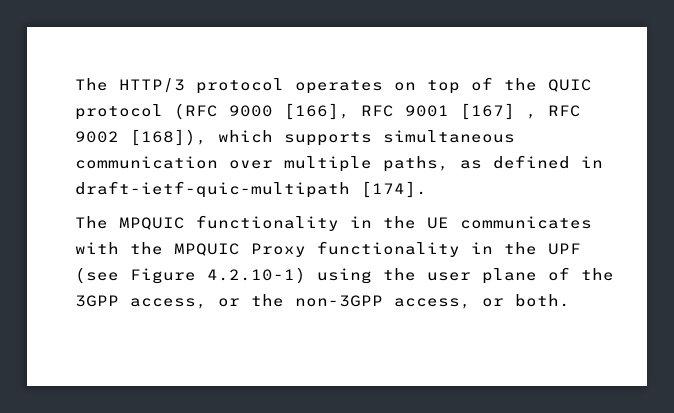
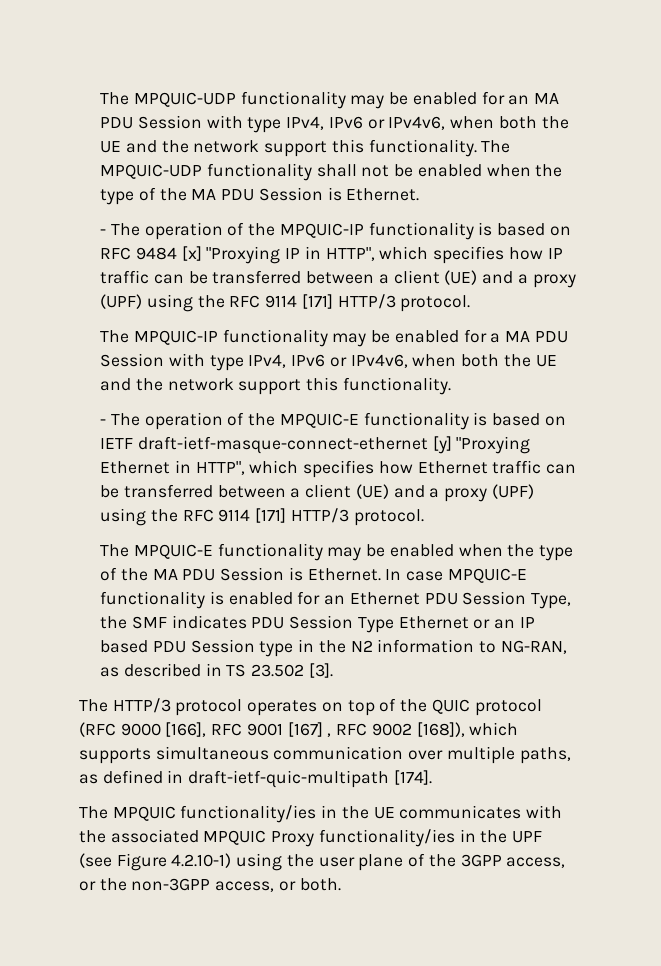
[75,78,108,91] The -> [100,91,560,109] [100,115,569,133] [100,139,511,157] [100,163,563,181] [100,187,420,205] [100,222,571,240] [100,246,563,264] [100,270,576,288] [100,294,471,312] [100,329,568,347] [100,353,557,371] [100,377,451,395] [100,412,566,430] [100,436,531,454] [100,460,577,478] [100,484,534,502] [100,508,424,526] [100,543,574,561] [100,567,527,583] [100,591,572,609] [100,615,535,633] [100,639,567,657] [100,663,333,678] [79,699,108,712] The MPQUIC-UDP functionality may be enabled for an MA PDU Session with type IPv4, IPv6 or IPv4v6, when both the UE and the network support this functionality. The MPQUIC-UDP functionality shall not be enabled when the type of the MA PDU Session is Ethernet. // - The operation of the MPQUIC-IP functionality is based on RFC 9484 [x] "Proxying IP in HTTP", which specifies how IP traffic can be transferred between a client (UE) and a proxy (UPF) using the RFC 9114 [171] HTTP/3 protocol. // The MPQUIC-IP functionality may be enabled for a MA PDU Session with type IPv4, IPv6 or IPv4v6, when both the UE and the network support this functionality. // - The operation of the MPQUIC-E functionality is based on IETF draft-ietf-masque-connect-ethernet [y] "Proxying Ethernet in HTTP", which specifies how Ethernet traffic can be transferred between a client (UE) and a proxy (UPF) using the RFC 9114 [171] HTTP/3 protocol. // The MPQUIC-E functionality may be enabled when the type of the MA PDU Session is Ethernet. In case MPQUIC-E functionality is enabled for an Ethernet PDU Session Type, the SMF indicates PDU Session Type Ethernet or an IP based PDU Session type in the N2 information to NG-RAN, as described in TS 23.502 [3]. // The
[196,215,339,231] functionality -> [180,805,317,823] functionality/ies
(163, 248) none -> [110,829,199,843] associated
[317,241,460,257] functionality -> [318,829,455,847] functionality/ies

